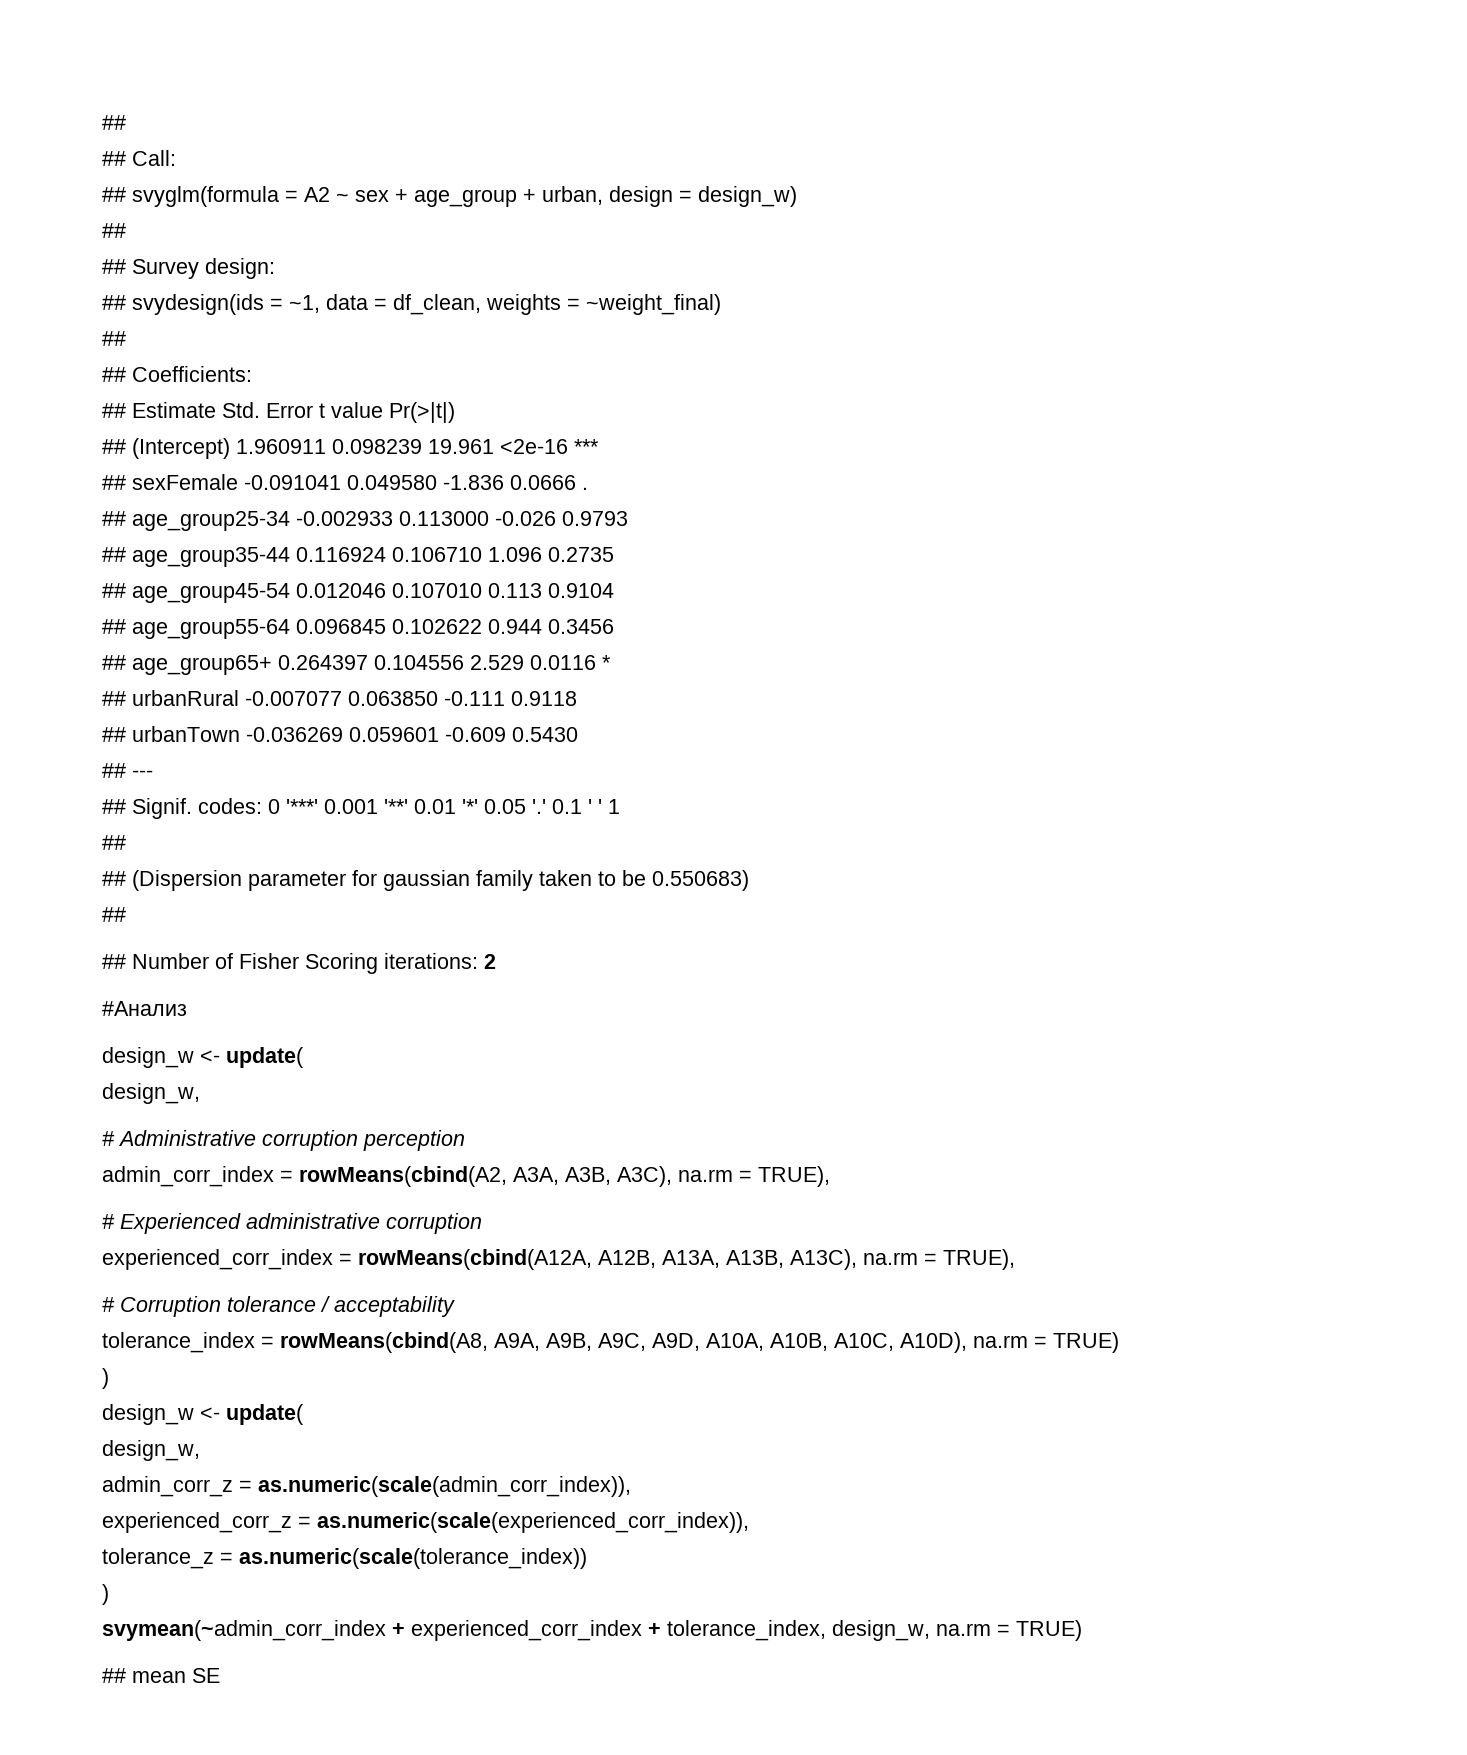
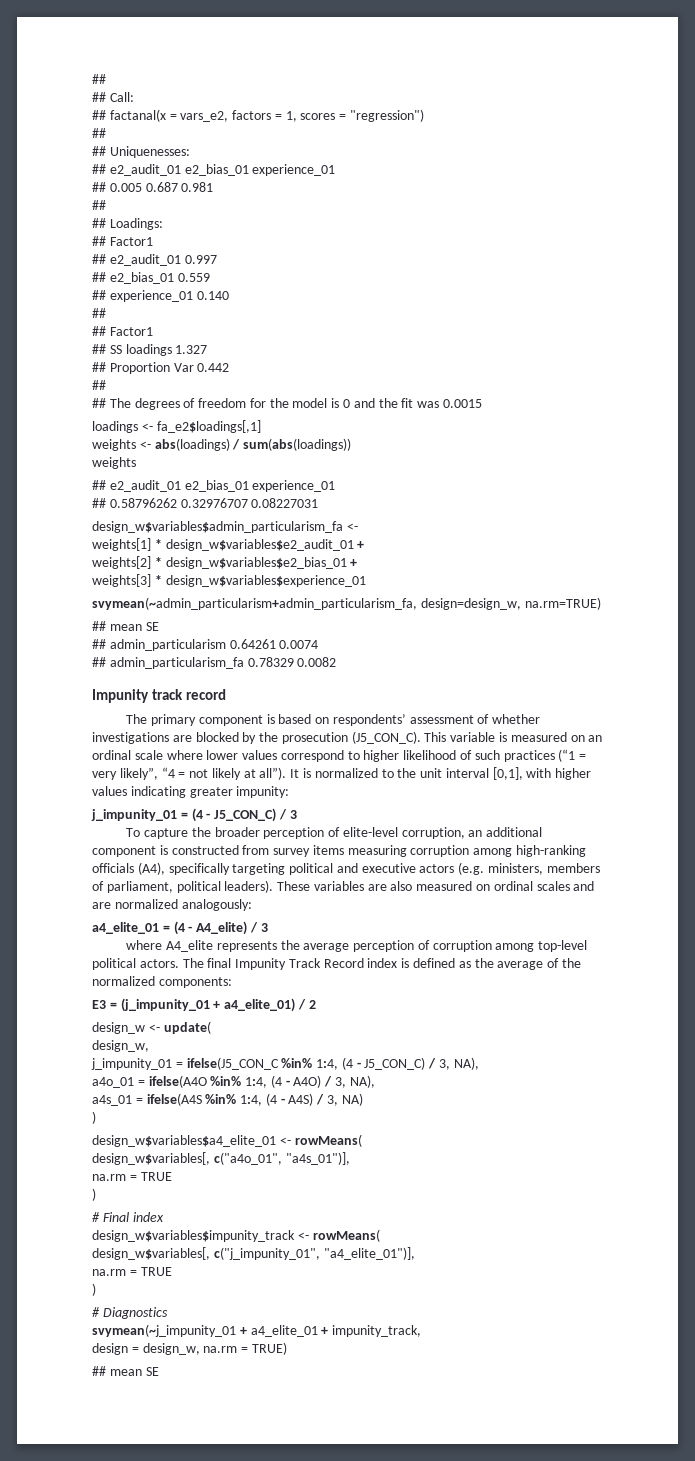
[132,186,797,207] [102,223,126,238] [102,258,275,279] [102,294,721,315] [102,331,126,346] [102,366,252,382] [102,402,455,423] [102,438,599,459] [102,474,588,490] [102,511,628,531] [102,547,614,567] [102,583,614,603] [102,619,614,639] [102,655,611,675] [102,690,577,706] [102,726,578,742] [102,763,153,778] [102,798,620,819] [102,835,126,850] [102,870,749,891] [102,907,126,922] [102,953,478,974] svyglm(formula = A2 ~ sex + age_group + urban, design = design_w) // ## // ## Survey design: // ## svydesign(ids = ~1, data = df_clean, weights = ~weight_final) // ## // ## Coefficients: // ## Estimate Std. Error t value Pr(>|t|) // ## (Intercept) 1.960911 0.098239 19.961 <2e-16 *** // ## sexFemale -0.091041 0.049580 -1.836 0.0666 . // ## age_group25-34 -0.002933 0.113000 -0.026 0.9793 // ## age_group35-44 0.116924 0.106710 1.096 0.2735 // ## age_group45-54 0.012046 0.107010 0.113 0.9104 // ## age_group55-64 0.096845 0.102622 0.944 0.3456 // ## age_group65+ 0.264397 0.104556 2.529 0.0116 * // ## urbanRural -0.007077 0.063850 -0.111 0.9118 // ## urbanTown -0.036269 0.059601 -0.609 0.5430 // ## --- // ## Signif. codes: 0 '***' 0.001 '**' 0.01 '*' 0.05 '.' 0.1 ' ' 1 // ## // ## (Dispersion parameter for gaussian family taken to be 0.550683) // ## // ## Number of Fisher Scoring iterations: -> [109,109,425,122] [92,128,106,138] [92,146,190,158] [92,164,336,176] [92,182,214,192] [92,200,106,210] [92,218,163,230] [92,236,153,246] [92,254,217,266] [92,272,210,284] [92,290,229,302] [92,308,106,318] [92,326,153,336] [92,344,208,356] [92,362,230,374] [92,380,106,390] [92,398,482,410] [92,420,261,433] [92,438,352,451] [92,457,136,469] [92,480,336,492] [92,498,319,508] [92,521,358,533] [92,538,365,551] [92,556,358,569] [92,574,366,587] [92,597,601,610] [92,621,159,631] [92,639,319,651] [92,657,337,669] [92,689,226,703] [126,714,541,726] [92,731,603,744] [92,749,587,762] [92,767,592,780] [92,786,290,798] [91,808,297,822] [126,827,543,839] [92,845,587,857] [92,862,600,875] [92,880,595,893] [92,899,252,911] [92,921,268,935] [126,940,588,952] [92,958,581,970] [92,976,232,988] [92,998,306,1012] factanal(x = vars_e2, factors = 1, scores = "regression") // ## // ## Uniquenesses: // ## e2_audit_01 e2_bias_01 experience_01 // ## 0.005 0.687 0.981 // ## // ## Loadings: // ## Factor1 // ## e2_audit_01 0.997 // ## e2_bias_01 0.559 // ## experience_01 0.140 // ## // ## Factor1 // ## SS loadings 1.327 // ## Proportion Var 0.442 // ## // ## The degrees of freedom for the model is 0 and the fit was 0.0015 // loadings <- fa_e2$loadings[,1] // weights <- abs(loadings) / sum(abs(loadings)) // weights // ## e2_audit_01 e2_bias_01 experience_01 // ## 0.58796262 0.32976707 0.08227031 // design_w$variables$admin_particularism_fa <- // weights[1] * design_w$variables$e2_audit_01 + // weights[2] * design_w$variables$e2_bias_01 + // weights[3] * design_w$variables$experience_01 // svymean(~admin_particularism+admin_particularism_fa, design=design_w, na.rm=TRUE) // ## mean SE // ## admin_particularism 0.64261 0.0074 // ## admin_particularism_fa 0.78329 0.0082 // Impunity track record // The primary component is based on respondents’ assessment of whether investigations are blocked by the prosecution (J5_CON_C). This variable is measured on an ordinal scale where lower values correspond to higher likelihood of such practices (“1 = very likely”, “4 = not likely at all”). It is normalized to the unit interval [0,1], with higher values indicating greater impunity: // j_impunity_01 = (4 - J5_CON_C) / 3 // To capture the broader perception of elite-level corruption, an additional component is constructed from survey items measuring corruption among high-ranking officials (A4), specifically targeting political and executive actors (e.g. ministers, members of parliament, political leaders). These variables are also measured on ordinal scales and are normalized analogously: // a4_elite_01 = (4 - A4_elite) / 3 // where A4_elite represents the average perception of corruption among top-level political actors. The final Impunity Track Record index is defined as the average of the normalized components: // E3 = (j_impunity_01 + a4_elite_01) /
[102,1001,187,1016] [102,1047,304,1068] [102,1083,200,1104] [102,1130,465,1151] [102,1166,830,1187] [102,1213,482,1234] [102,1249,1015,1270] [102,1296,455,1317] [102,1332,1119,1353] [102,1368,109,1389] [102,1404,304,1425] [102,1440,200,1461] [102,1476,631,1497] [102,1512,749,1533] [102,1548,587,1569] [102,1584,109,1605] [102,1620,826,1641] // #Анализ // design_w <- update( // design_w, // # Administrative corruption perception // admin_corr_index = rowMeans(cbind(A2, A3A, A3B, A3C), na.rm = TRUE), // # Experienced administrative corruption // experienced_corr_index = rowMeans(cbind(A12A, A12B, A13A, A13B, A13C), na.rm = TRUE), // # Corruption tolerance / acceptability // tolerance_index = rowMeans(cbind(A8, A9A, A9B, A9C, A9D, A10A, A10B, A10C, A10D), na.rm = TRUE) // ) // design_w <- update( // design_w, // admin_corr_z = as.numeric(scale(admin_corr_index)), // experienced_corr_z = as.numeric(scale(experienced_corr_index)), // tolerance_z = as.numeric(scale(tolerance_index)) // ) // svymean(~admin_corr_index + experienced_corr_index + tolerance_index, -> [92,1021,211,1034] [92,1040,149,1052] [91,1057,479,1070] [92,1075,375,1088] [92,1093,363,1106] [92,1111,96,1124] [92,1134,362,1147] [92,1152,350,1165] [92,1172,172,1181] [92,1188,96,1201] [92,1212,164,1222] [92,1229,380,1242] [92,1247,415,1260] [92,1267,172,1276] [92,1283,96,1296] [92,1307,168,1319] [92,1324,422,1337] [92,1343,139,1355] // design_w <- update( // design_w, // j_impunity_01 = ifelse(J5_CON_C %in% 1:4, (4 - J5_CON_C) / 3, NA), // a4o_01 = ifelse(A4O %in% 1:4, (4 - A4O) / 3, NA), // a4s_01 = ifelse(A4S %in% 1:4, (4 - A4S) / 3, NA) // ) // design_w$variables$a4_elite_01 <- rowMeans( // design_w$variables[, c("a4o_01", "a4s_01")], // na.rm = TRUE // ) // # Final index // design_w$variables$impunity_track <- rowMeans( // design_w$variables[, c("j_impunity_01", "a4_elite_01")], // na.rm = TRUE // ) // # Diagnostics // svymean(~j_impunity_01 + a4_elite_01 + impunity_track, // design =

